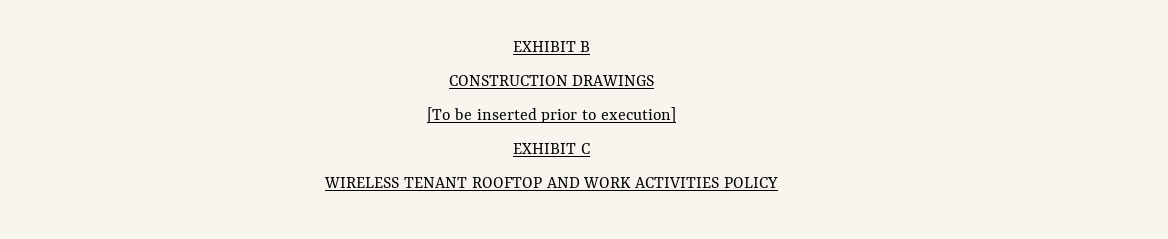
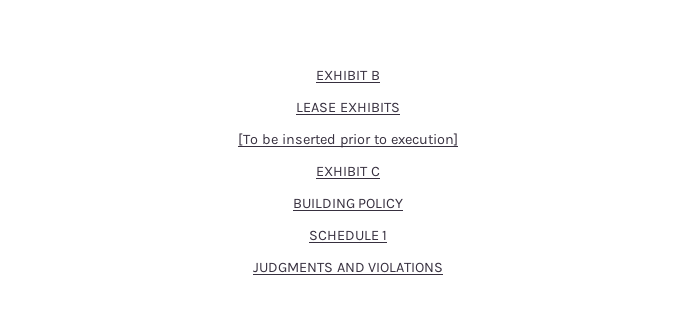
[448,75,655,86] CONSTRUCTION DRAWINGS -> [296,102,400,113] LEASE EXHIBITS
[324,177,778,188] WIRELESS TENANT ROOFTOP AND WORK ACTIVITIES POLICY -> [292,198,404,209] [308,230,388,241] [252,262,444,273] BUILDING POLICY // SCHEDULE 1 // JUDGMENTS AND VIOLATIONS

